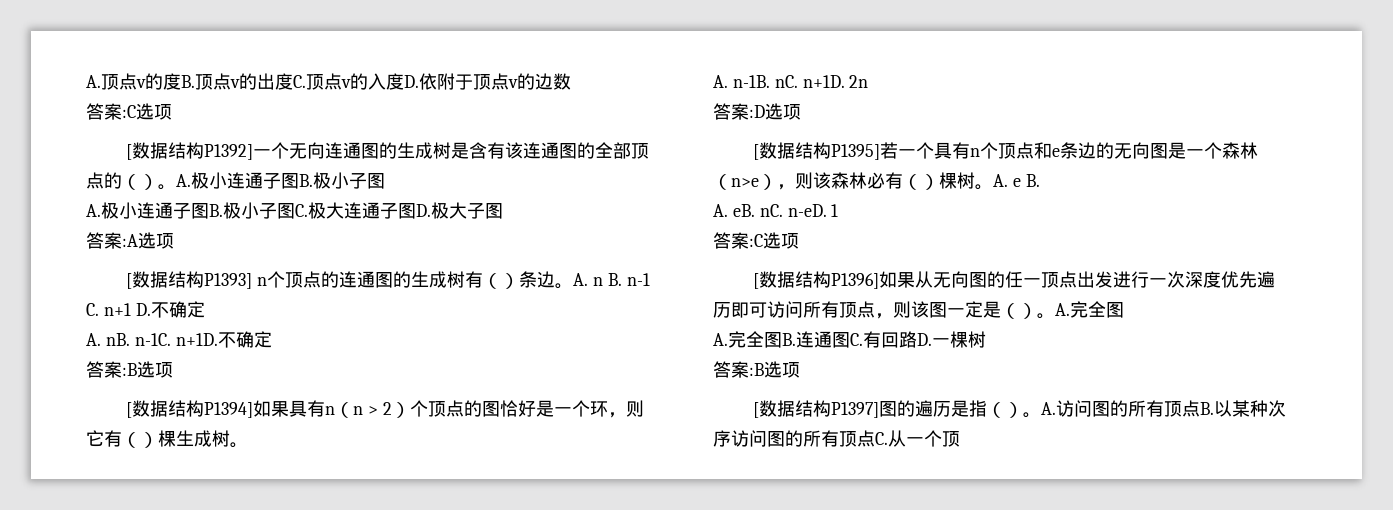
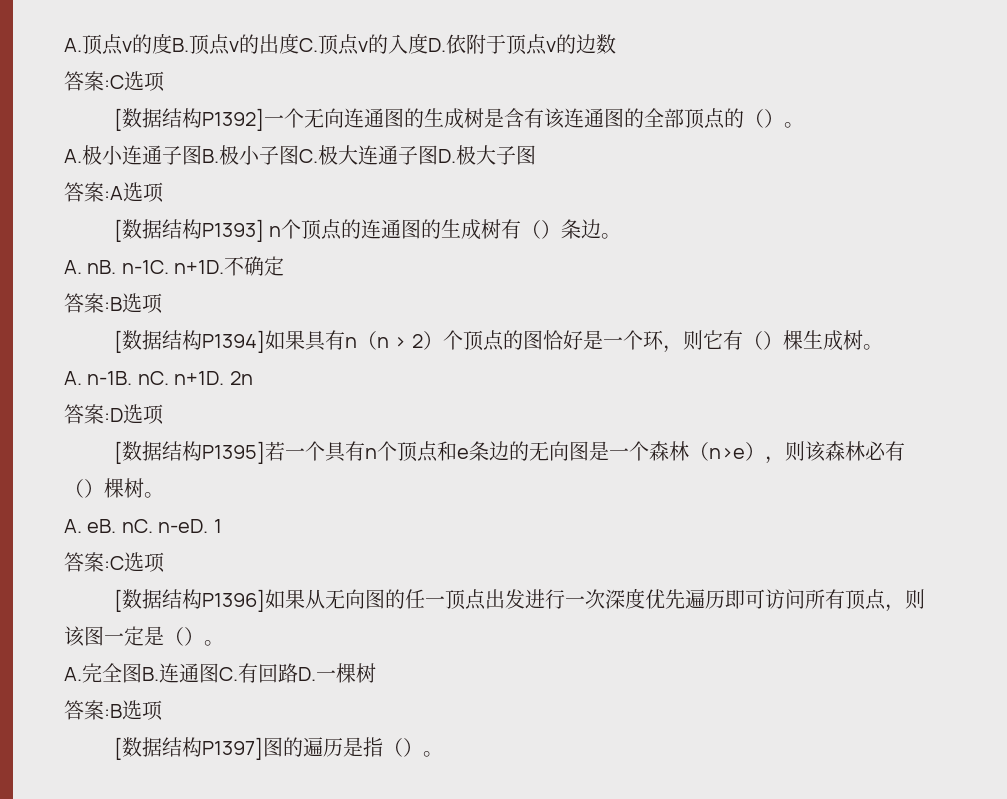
[176,172,385,189] A.极小连通子图B.极小子图 -> (805, 125) none
[573,273,650,286] [86,301,205,318] A. n B. n-1 C. n+1 D.不确定 -> (622, 236) none
[993,174,1040,187] A. e B. -> (164, 495) none
[1055,301,1124,318] A.完全图 -> (224, 643) none
[1041,400,1287,417] [713,430,960,447] A.访问图的所有顶点B.以某种次序访问图的所有顶点C.从一个顶 -> (444, 754) none

